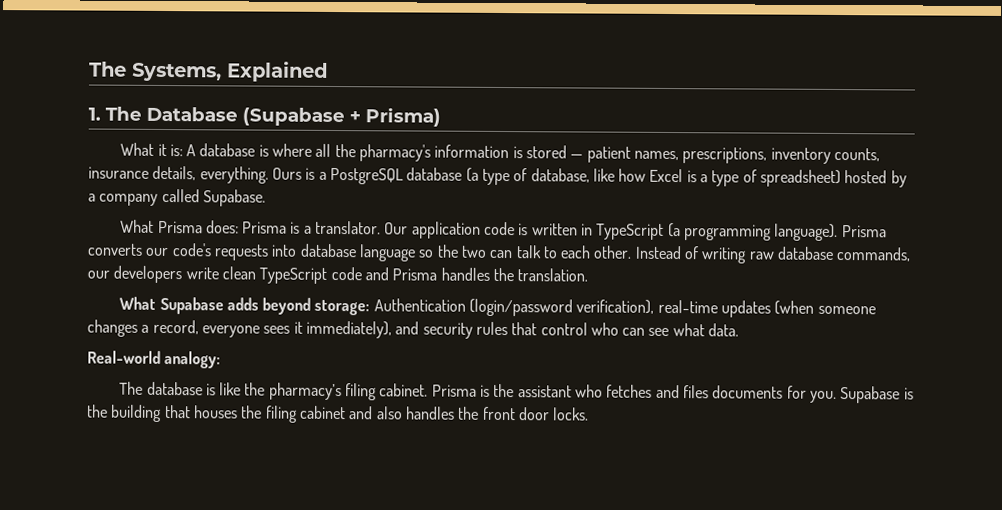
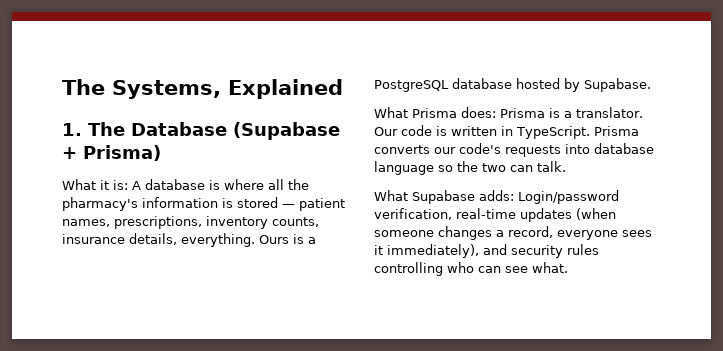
[465,167,907,188] [88,188,200,206] (a type of database, like how Excel is a type of spreadsheet) hosted by a company called -> [516,78,580,92] hosted by
[411,221,481,239] application -> (398, 131) none
[596,222,839,242] TypeScript (a programming language). -> [516,126,590,139] TypeScript.
[515,245,912,264] [87,265,589,284] [119,296,655,317] talk to each other. Instead of writing raw database commands, our developers write clean TypeScript code and Prisma handles the translation. // What Supabase adds beyond storage: Authentication (login/password verification), -> [537,161,566,172] [374,190,619,204] [374,208,452,220] talk. // What Supabase adds: Login/password verification,
[511,322,588,336] that control -> [374,262,443,276] controlling
[672,323,740,337] [87,350,222,369] [119,381,914,404] [87,404,590,423] what data. // Real-world analogy: // The database is like the pharmacy’s filing cabinet. Prisma is the assistant who fetches and files documents for you. Supabase is the building that houses the filing cabinet and also handles the front door locks. -> [532,262,568,273] what.

